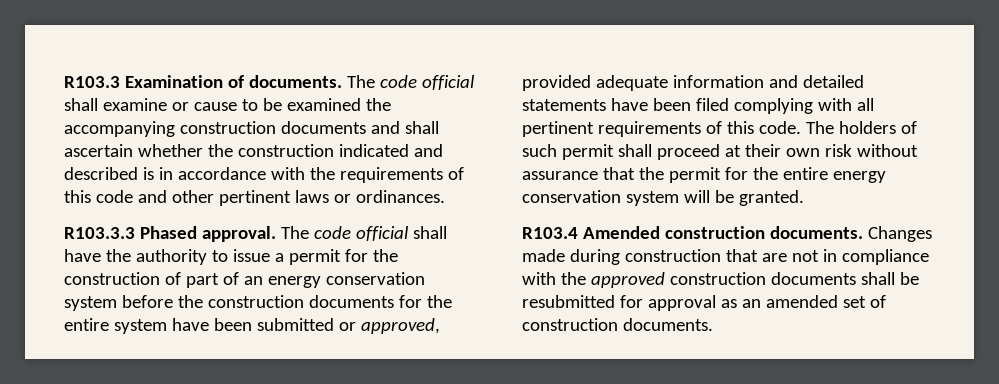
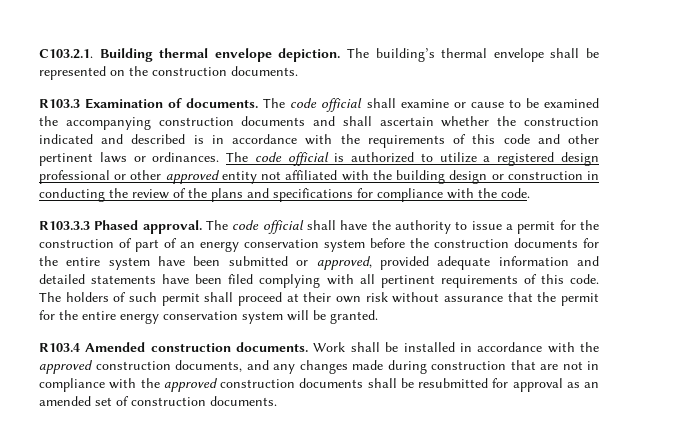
(64, 82) none -> [39,48,600,62] [39,66,298,80] C103.2.1. Building thermal envelope depiction. The building’s thermal envelope shall be represented on the construction documents. //
(445, 196) none -> [226,152,599,166] [39,170,599,184] [39,188,530,202] The code official is authorized to utilize a registered design professional or other approved entity not affiliated with the building design or construction in conducting the review of the plans and specifications for compliance with the code.
[867,226,932,242] Changes -> [313,342,600,353] [39,360,348,374] Work shall be installed in accordance with the approved construction documents, and any changes

